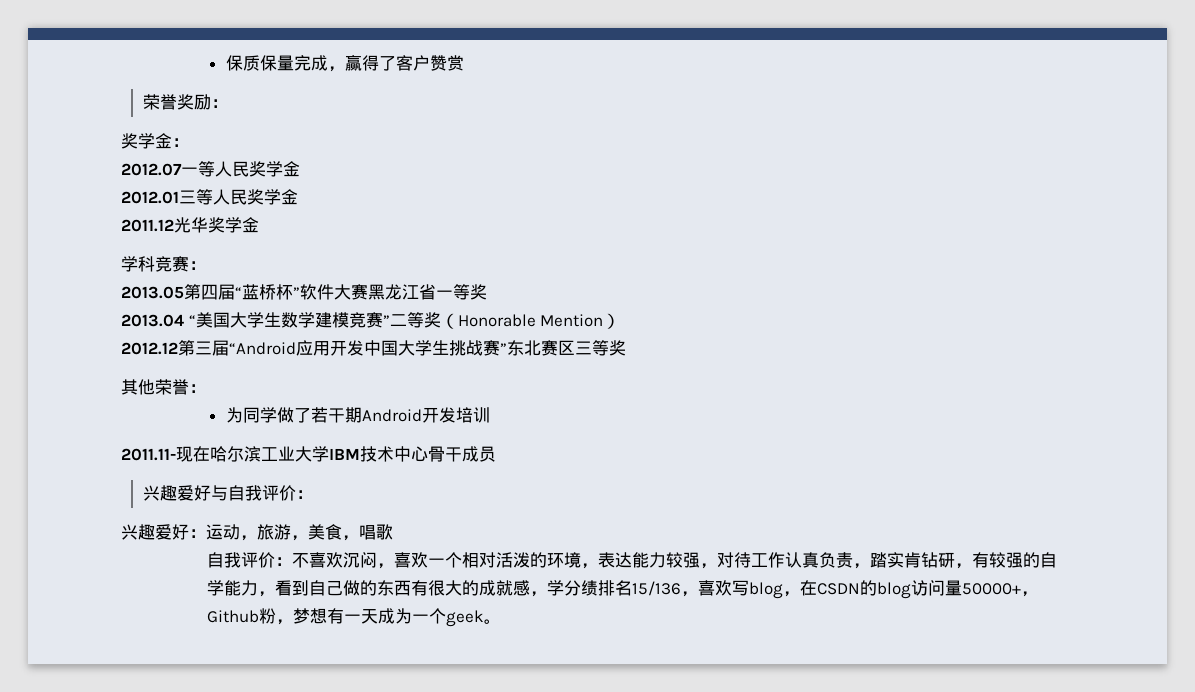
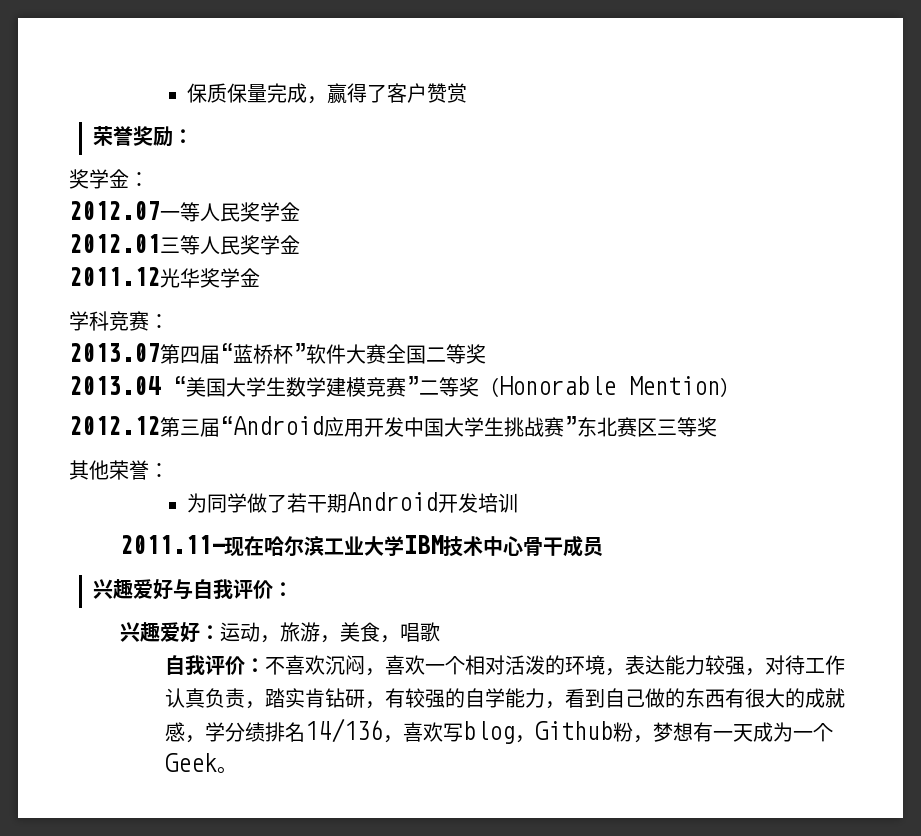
[121,286,184,299] 2013.05 -> [69,343,160,362] 2013.07
[368,284,453,300] 黑龙江省一 -> [386,344,446,364] 全国二
[632,581,682,596] 15/136 -> [304,718,383,743] 14/136
[800,580,1039,599] 在CSDN的blog访问量50000+， -> (535, 739) none
[446,610,485,627] geek -> [164,753,217,772] Geek

